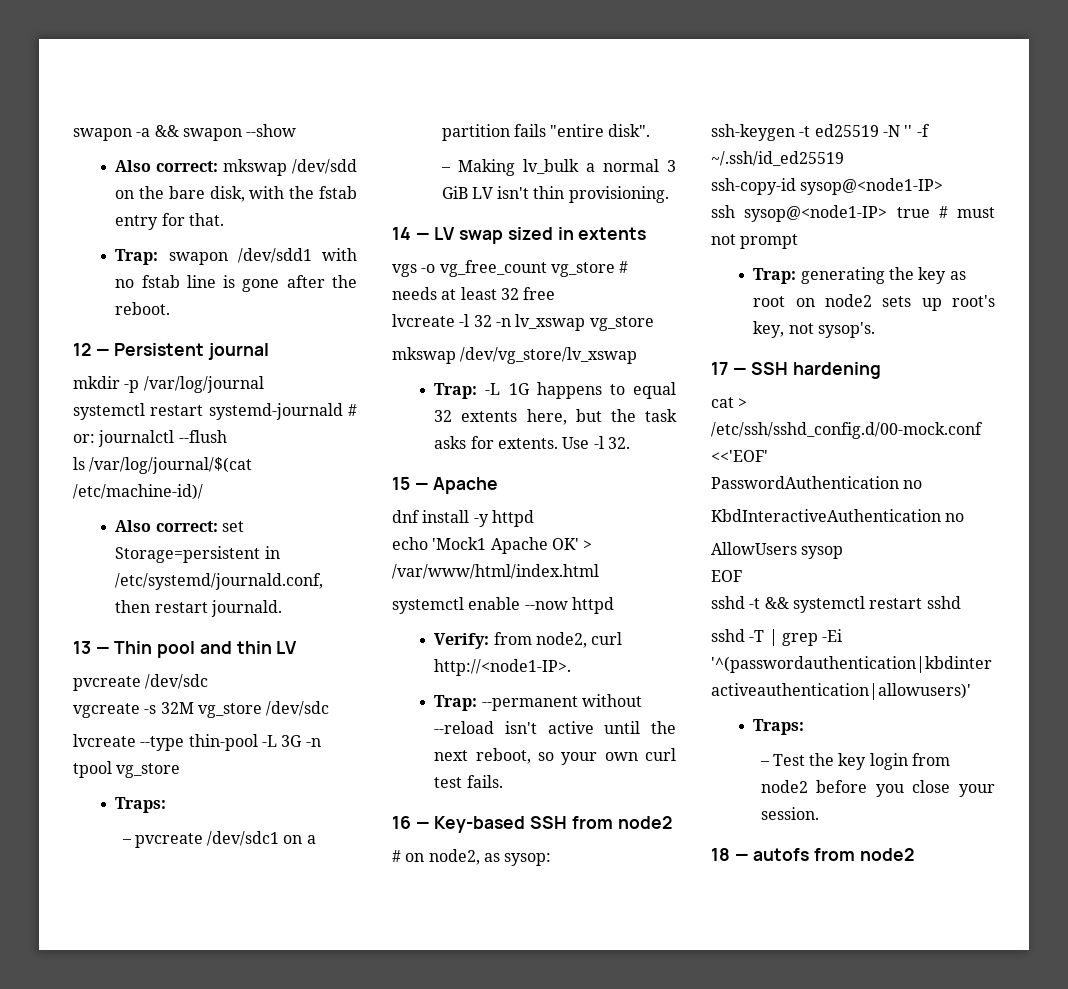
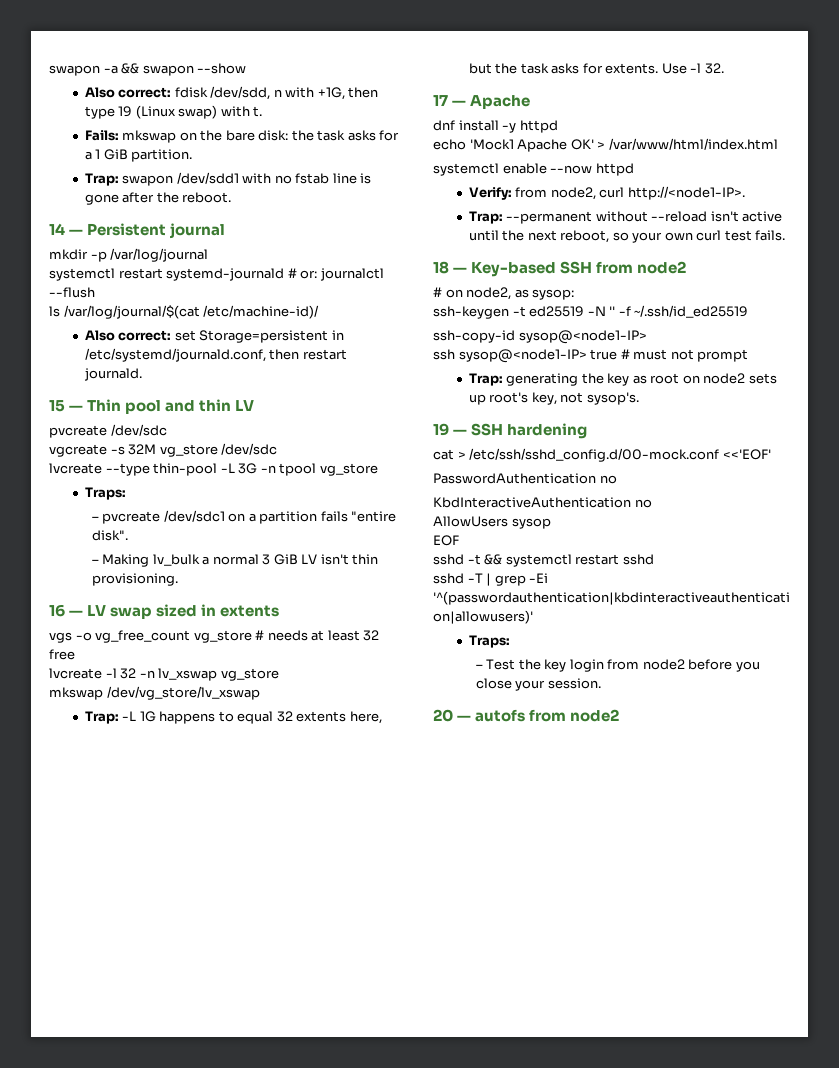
[223,159,358,176] [115,186,357,202] [115,213,224,230] mkswap /dev/sdd on the bare disk, with the fstab entry for that. -> [174,86,379,100] [84,105,263,119] [84,130,400,143] [84,149,193,162] fdisk /dev/sdd, n with +1G, then type 19 (Linux swap) with t. // Fails: mkswap on the bare disk: the task asks for a 1 GiB partition.
[73,343,91,356] 12 -> [49,223,65,235] 14
[73,641,91,654] 13 -> [49,400,65,412] 15
[392,227,411,240] 14 -> [49,604,65,617] 16
[392,477,410,490] 15 -> [433,95,448,106] 17
[392,816,411,829] 16 -> [433,261,449,274] 18
[711,362,728,375] 17 -> [433,423,449,436] 19
[711,848,730,861] 18 -> [433,709,453,722] 20

